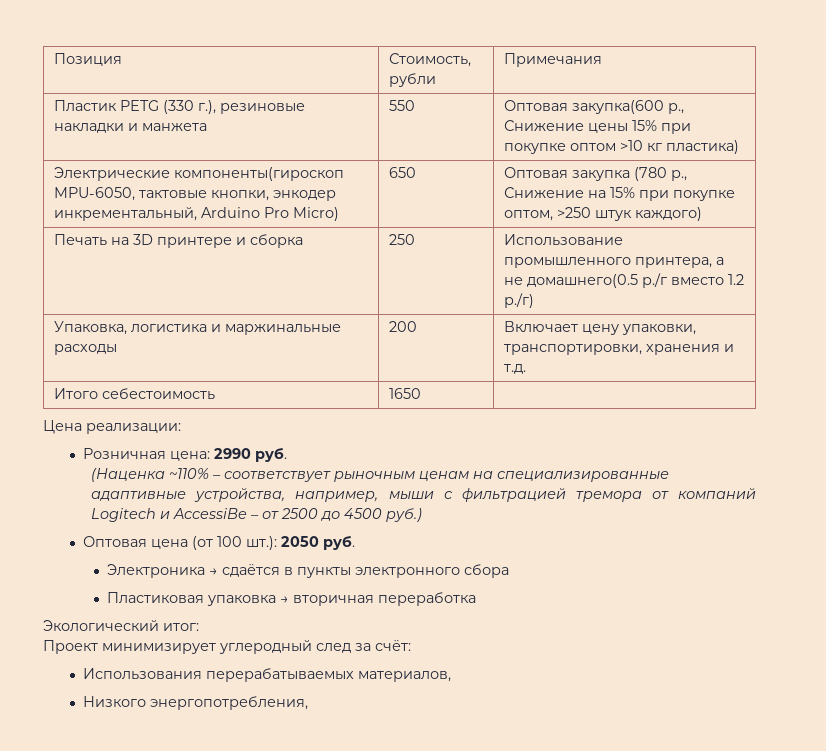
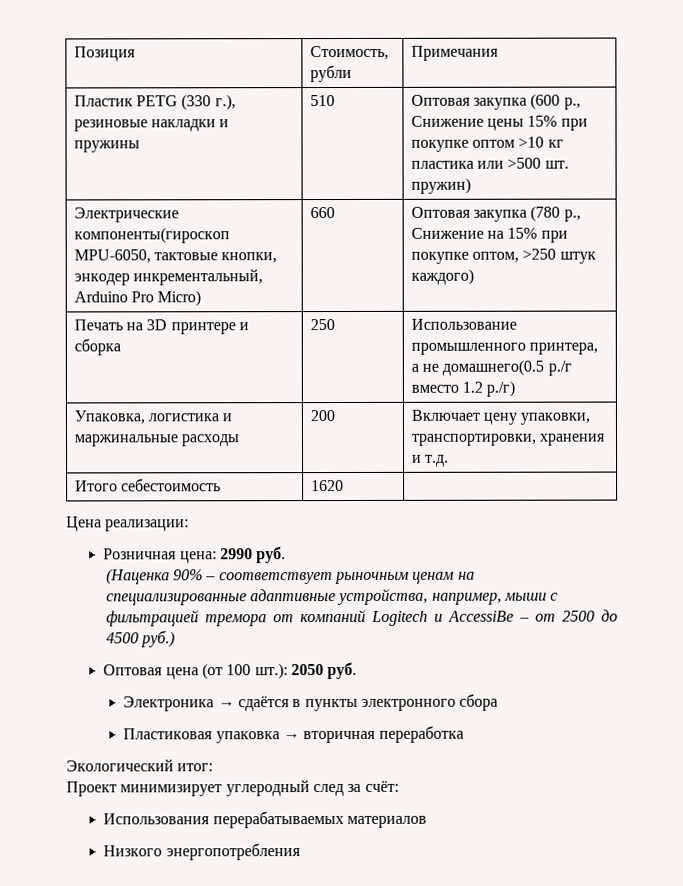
[141,123,207,131] [388,100,415,111] [503,100,664,114] манжета | 550 | Оптовая закупка(600 -> [73,140,140,153] [309,95,335,107] [410,93,561,110] пружины | 510 | Оптовая закупка (600
[665,140,739,154] пластика) -> [410,157,569,169] [410,177,471,194] пластика или >500 шт. пружин)
[388,167,416,178] 650 -> [309,207,335,219] 660
[388,388,421,399] 1650 -> [310,479,344,492] 1620
[169,468,210,479] ~110% -> [173,569,204,581] 90%
[358,671,452,682] материалов, -> [347,815,428,828] материалов
[150,696,309,710] энергопотребления, -> [165,843,301,861] энергопотребления

